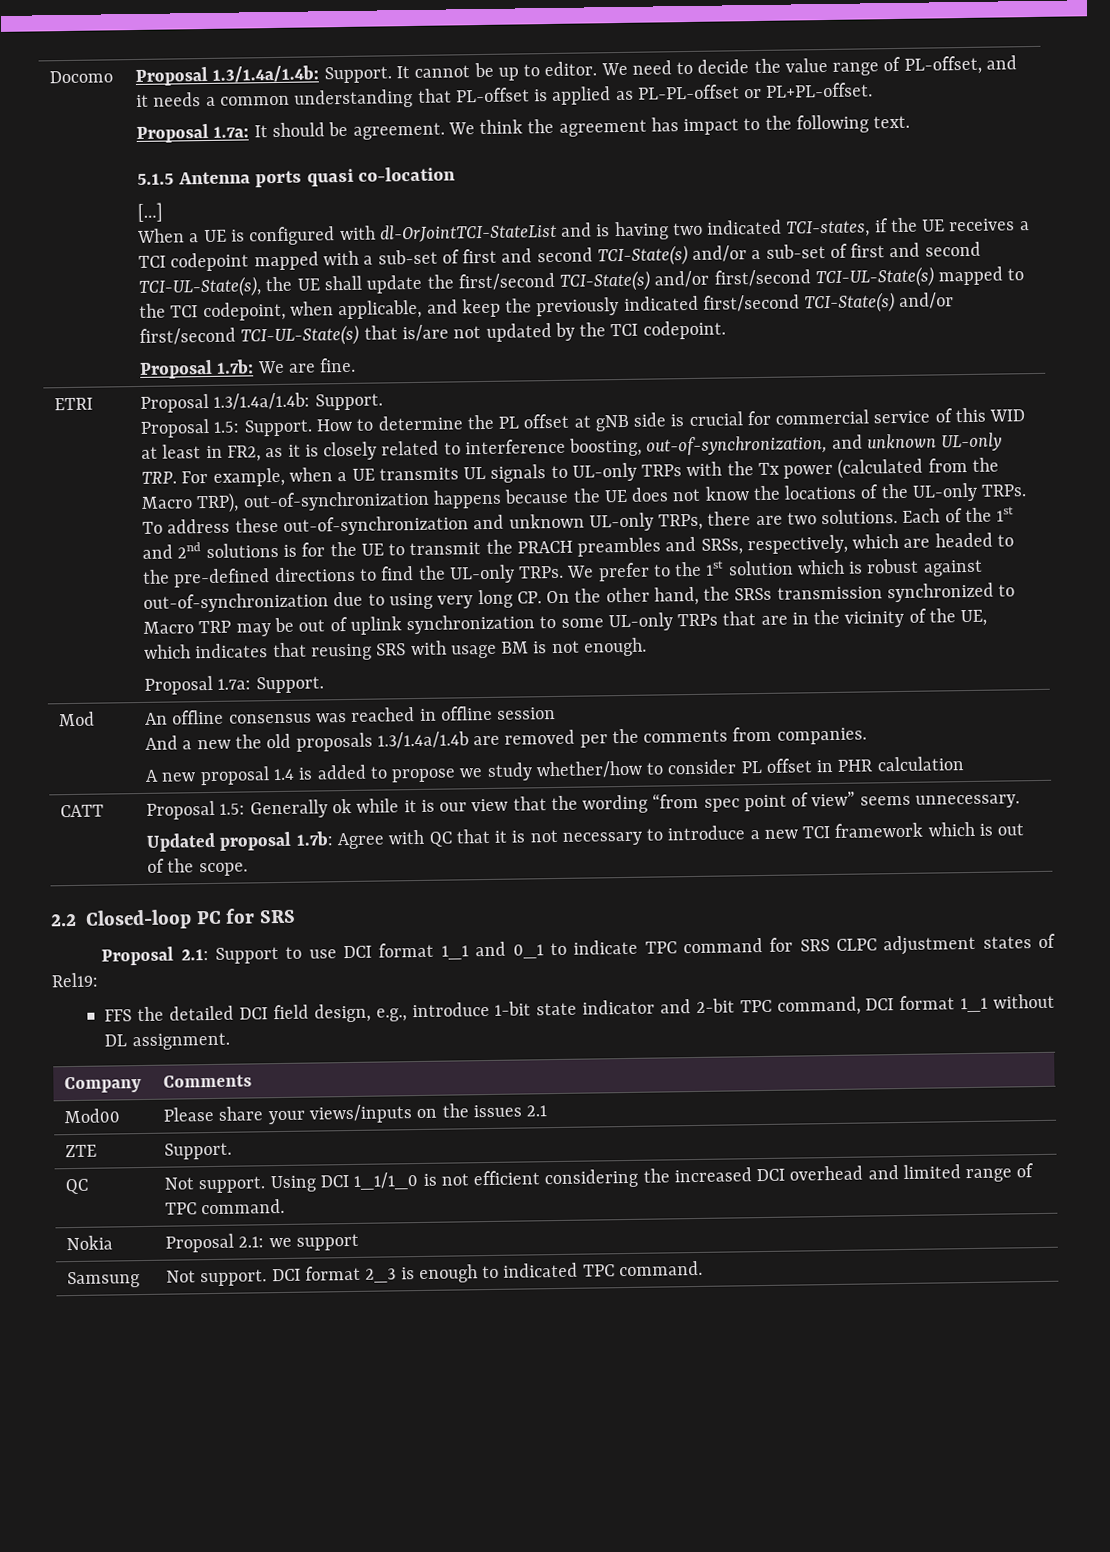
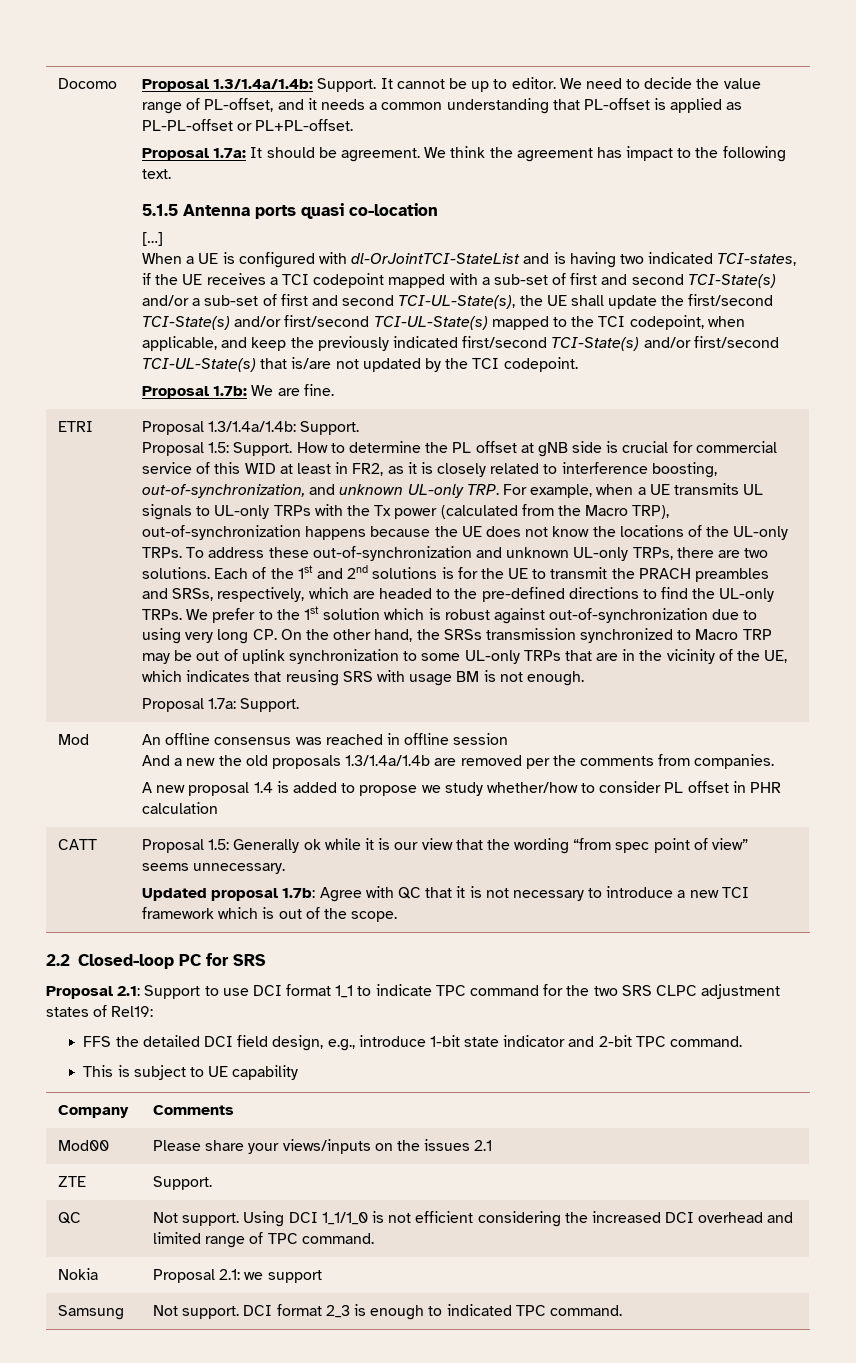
[475,941,544,959] and 0_1 -> (354, 991) none
(794, 944) none -> [566,985,618,996] the two
[776,993,1055,1016] [104,1032,230,1051] command, DCI format 1_1 without DL assignment. -> [669,1036,742,1047] [83,1065,299,1080] command. // This is subject to UE capability

